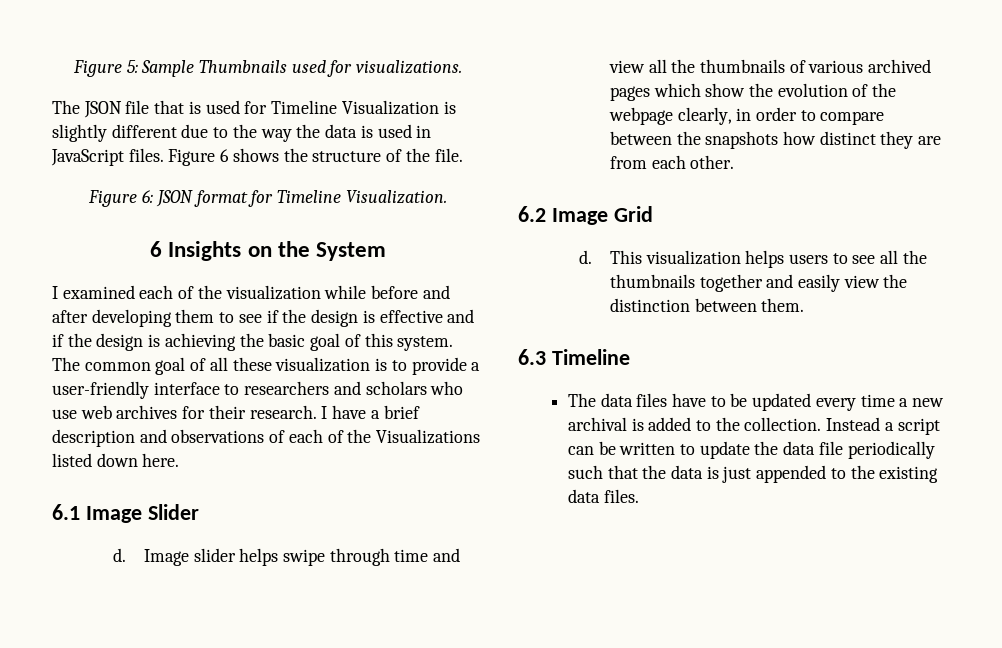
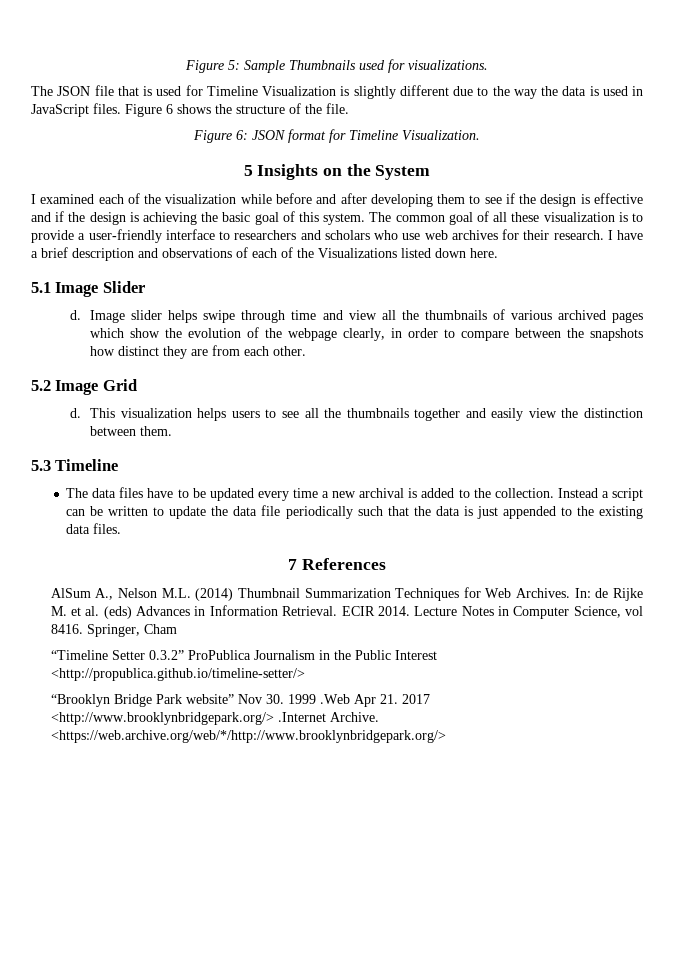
[150,241,163,257] 6 -> [243,165,253,176] 5
[52,504,80,520] 6.1 -> [31,282,51,293] 5.1
[518,206,546,222] 6.2 -> [31,380,51,391] 5.2
[518,349,546,365] 6.3 -> [31,460,51,471] 5.3
(639, 496) none -> [288,558,386,570] [50,587,644,601] [50,605,643,619] [50,624,177,637] [50,650,437,660] [50,668,305,681] [50,694,430,707] [50,712,379,725] [50,730,446,743] // 7 References // AlSum A., Nelson M.L. (2014) Thumbnail Summarization Techniques for Web Archives. In: de Rijke M. et al. (eds) Advances in Information Retrieval. ECIR 2014. Lecture Notes in Computer Science, vol 8416. Springer, Cham // “Timeline Setter 0.3.2” ProPublica Journalism in the Public Interest <http://propublica.github.io/timeline-setter/> // “Brooklyn Bridge Park website” Nov 30. 1999 .Web Apr 21. 2017 <http://www.brooklynbridgepark.org/> .Internet Archive. <https://web.archive.org/web/*/http://www.brooklynbridgepark.org/>

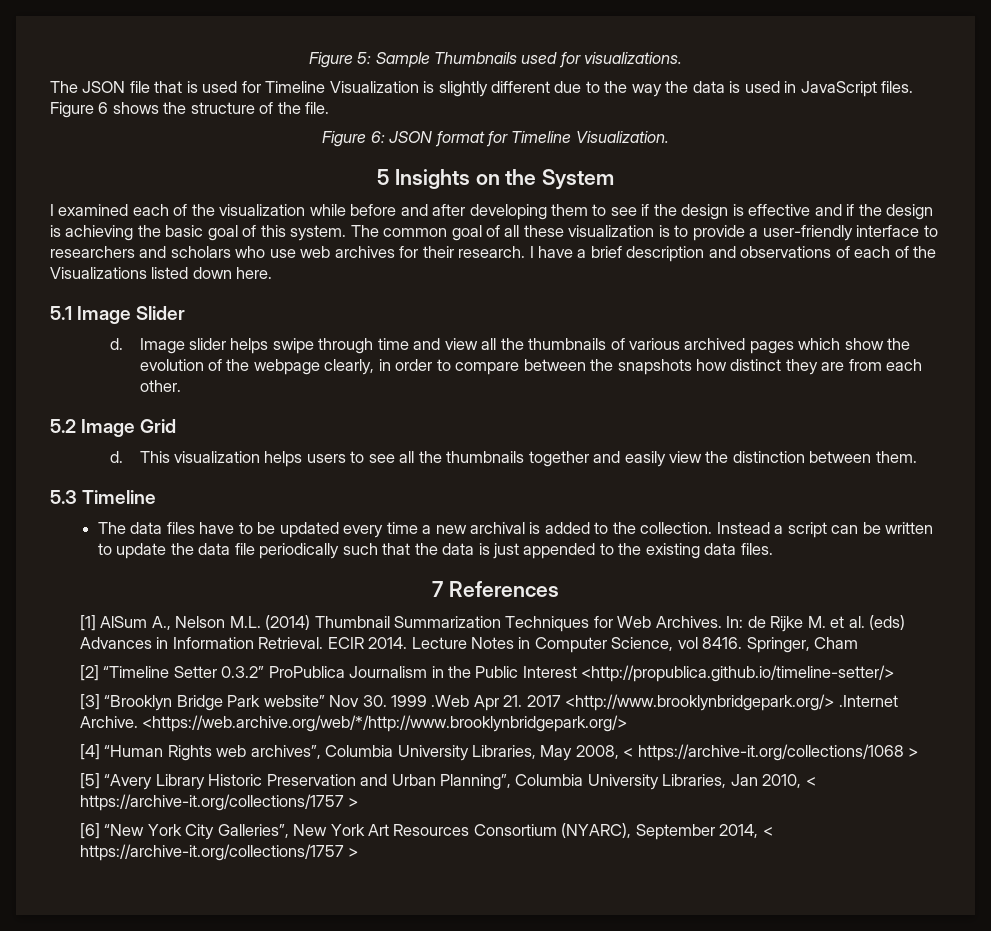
(386, 564) none -> [79,615,96,631] [1]
(177, 629) none -> [79,665,99,681] [2]
(305, 674) none -> [79,694,100,710] [3]
(446, 736) none -> [79,744,919,761] [79,773,816,790] [79,794,359,811] [79,823,773,840] [79,844,359,861] // [4] “Human Rights web archives”, Columbia University Libraries, May 2008, < https://archive-it.org/collections/1068 > // [5] “Avery Library Historic Preservation and Urban Planning”, Columbia University Libraries, Jan 2010, < https://archive-it.org/collections/1757 > // [6] “New York City Galleries”, New York Art Resources Consortium (NYARC), September 2014, < https://archive-it.org/collections/1757 >

